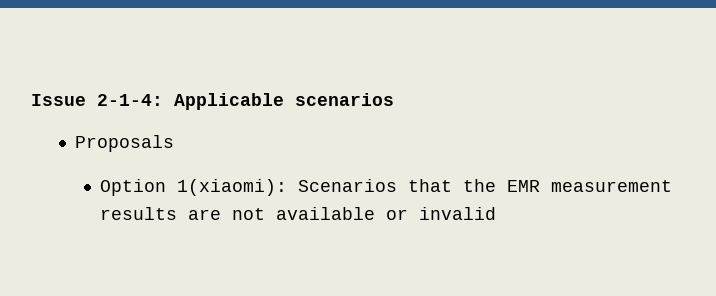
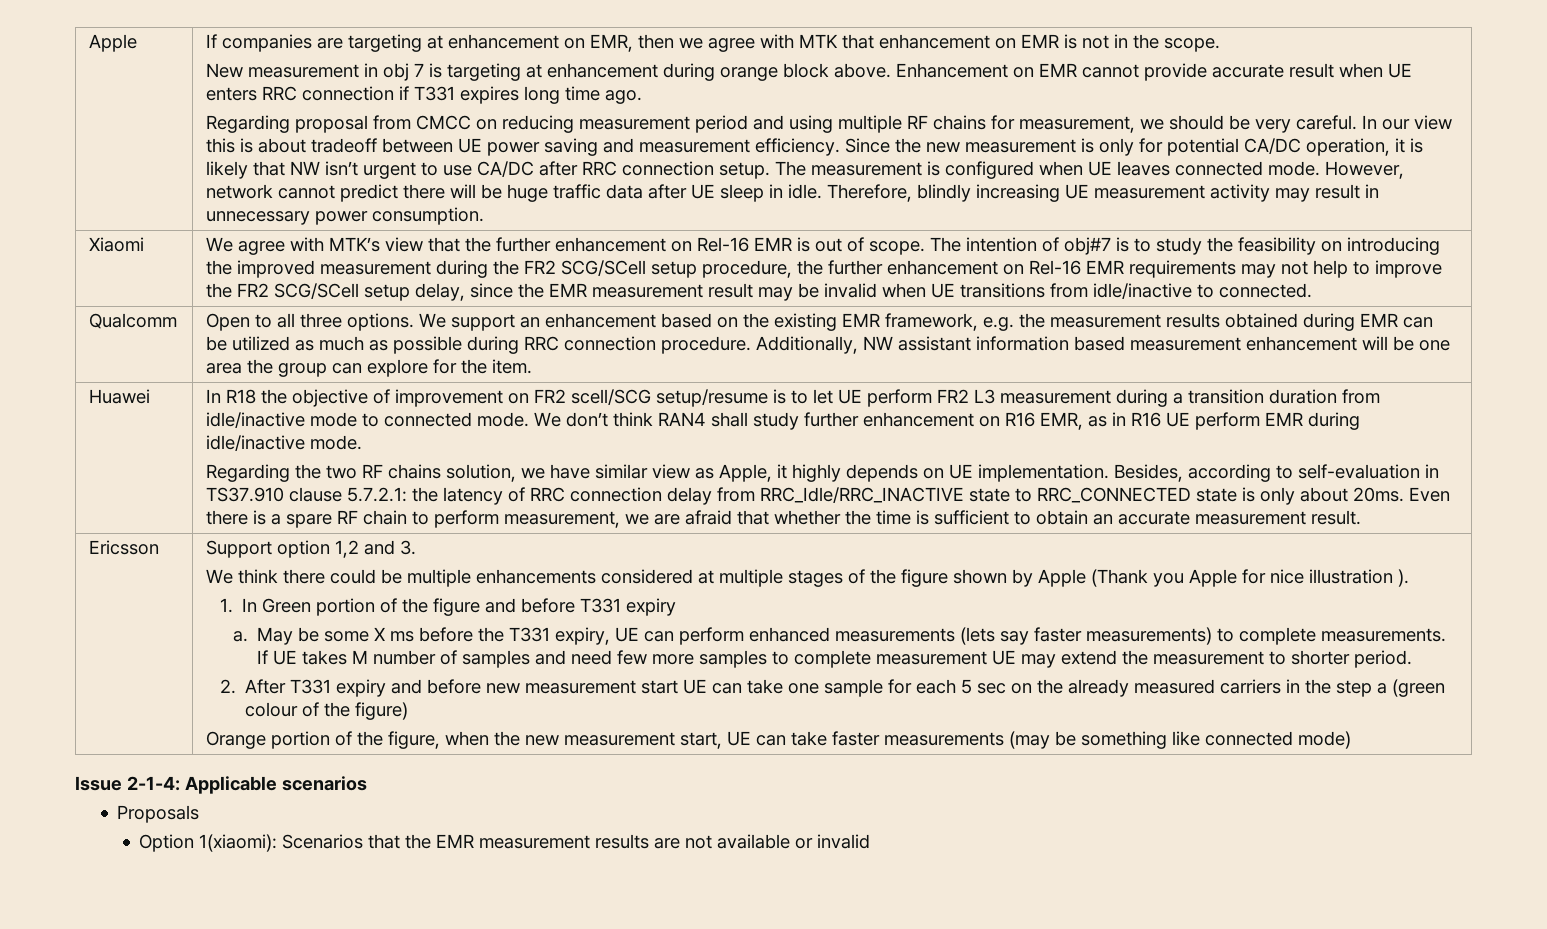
(31, 100) none -> [89,34,138,52] [206,34,1221,52] [206,63,1413,81] [206,86,643,104] [206,115,1453,133] [206,138,1424,156] [206,161,1405,179] [206,184,1380,202] [206,207,485,225] [89,237,145,252] [206,237,1441,255] [206,260,1443,278] [206,283,1313,301] [89,313,178,329] [206,313,1434,331] [206,336,1451,354] [206,359,533,377] [89,389,151,404] [206,389,1381,407] [206,412,1361,430] [206,435,363,451] [206,464,1440,482] [206,487,1451,505] [206,510,1362,528] [89,540,160,555] [206,540,417,558] [206,569,1410,587] [219,598,676,616] [232,627,1447,645] [257,650,1413,668] [219,679,1445,697] [244,702,408,720] [206,731,1352,749] Apple | If companies are targeting at enhancement on EMR, then we agree with MTK that enhancement on EMR is not in the scope. // New measurement in obj 7 is targeting at enhancement during orange block above. Enhancement on EMR cannot provide accurate result when UE enters RRC connection if T331 expires long time ago. // Regarding proposal from CMCC on reducing measurement period and using multiple RF chains for measurement, we should be very careful. In our view this is about tradeoff between UE power saving and measurement efficiency. Since the new measurement is only for potential CA/DC operation, it is likely that NW isn’t urgent to use CA/DC after RRC connection setup. The measurement is configured when UE leaves connected mode. However, network cannot predict there will be huge traffic data after UE sleep in idle. Therefore, blindly increasing UE measurement activity may result in unnecessary power consumption. // Xiaomi | We agree with MTK’s view that the further enhancement on Rel-16 EMR is out of scope. The intention of obj#7 is to study the feasibility on introducing the improved measurement during the FR2 SCG/SCell setup procedure, the further enhancement on Rel-16 EMR requirements may not help to improve the FR2 SCG/SCell setup delay, since the EMR measurement result may be invalid when UE transitions from idle/inactive to connected. // Qualcomm | Open to all three options. We support an enhancement based on the existing EMR framework, e.g. the measurement results obtained during EMR can be utilized as much as possible during RRC connection procedure. Additionally, NW assistant information based measurement enhancement will be one area the group can explore for the item. // Huawei | In R18 the objective of improvement on FR2 scell/SCG setup/resume is to let UE perform FR2 L3 measurement during a transition duration from idle/inactive mode to connected mode. We don’t think RAN4 shall study further enhancement on R16 EMR, as in R16 UE perform EMR during idle/inactive mode. // Regarding the two RF chains solution, we have similar view as Apple, it highly depends on UE implementation. Besides, according to self-evaluation in TS37.910 clause 5.7.2.1: the latency of RRC connection delay from RRC_Idle/RRC_INACTIVE state to RRC_CONNECTED state is only about 20ms. Even there is a spare RF chain to perform measurement, we are afraid that whether the time is sufficient to obtain an accurate measurement result. // Ericsson | Support option 1,2 and 3. // We think there could be multiple enhancements considered at multiple stages of the figure shown by Apple (Thank you Apple for nice illustration ). // 1. In Green portion of the figure and before T331 expiry // a. May be some X ms before the T331 expiry, UE can perform enhanced measurements (lets say faster measurements) to complete measurements. If UE takes M number of samples and need few more samples to complete measurement UE may extend the measurement to shorter period. // 2. After T331 expiry and before new measurement start UE can take one sample for each 5 sec on the already measured carriers in the step a (green colour of the figure) // Orange portion of the figure, when the new measurement start, UE can take faster measurements (may be something like connected mode) //

